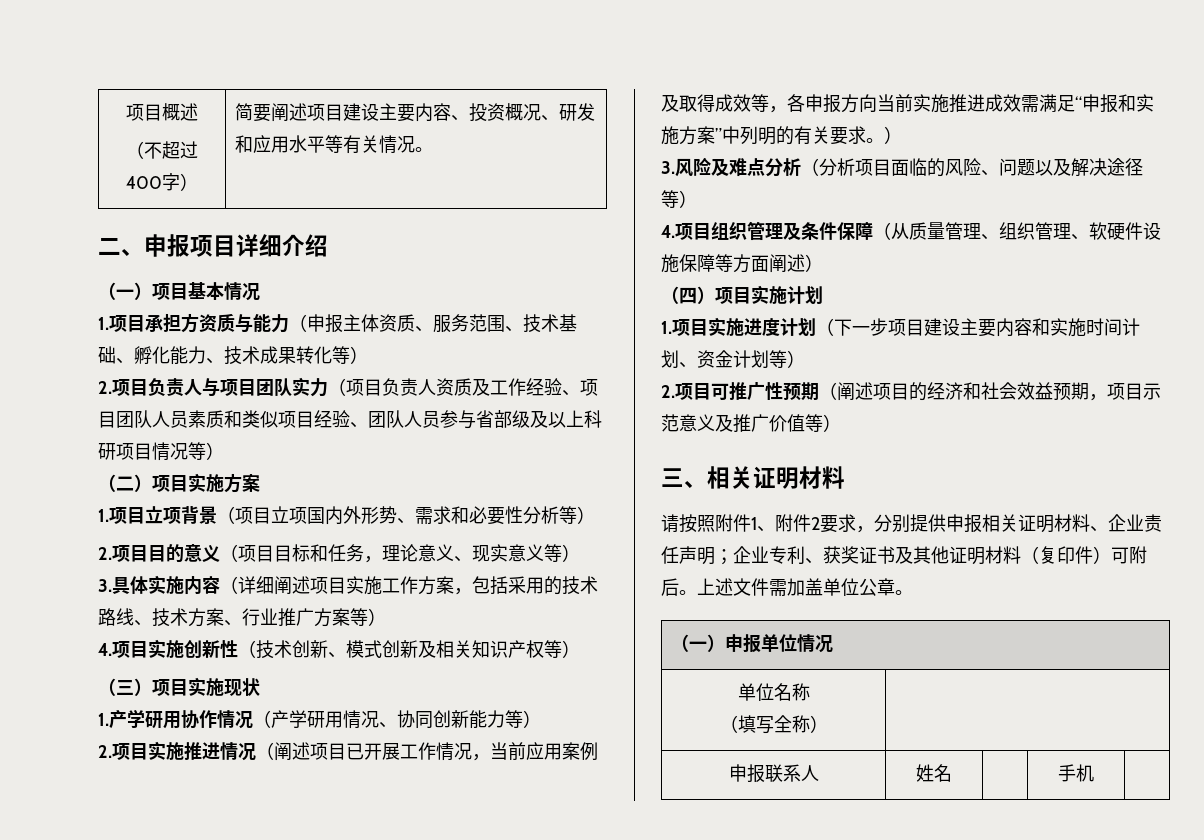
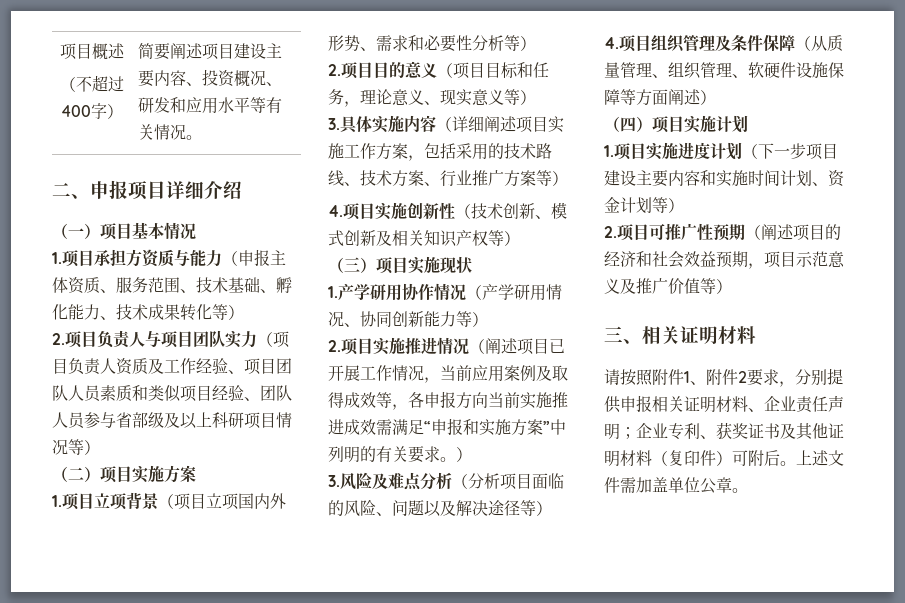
[671,634,834,653] [737,683,810,701] [719,715,828,734] [728,764,819,783] [916,764,952,782] [1058,764,1094,782] // （一）申报单位情况 // 单位名称 // （填写全称） | // 申报联系人 | 姓名 | | 手机 | -> (748, 490) none

